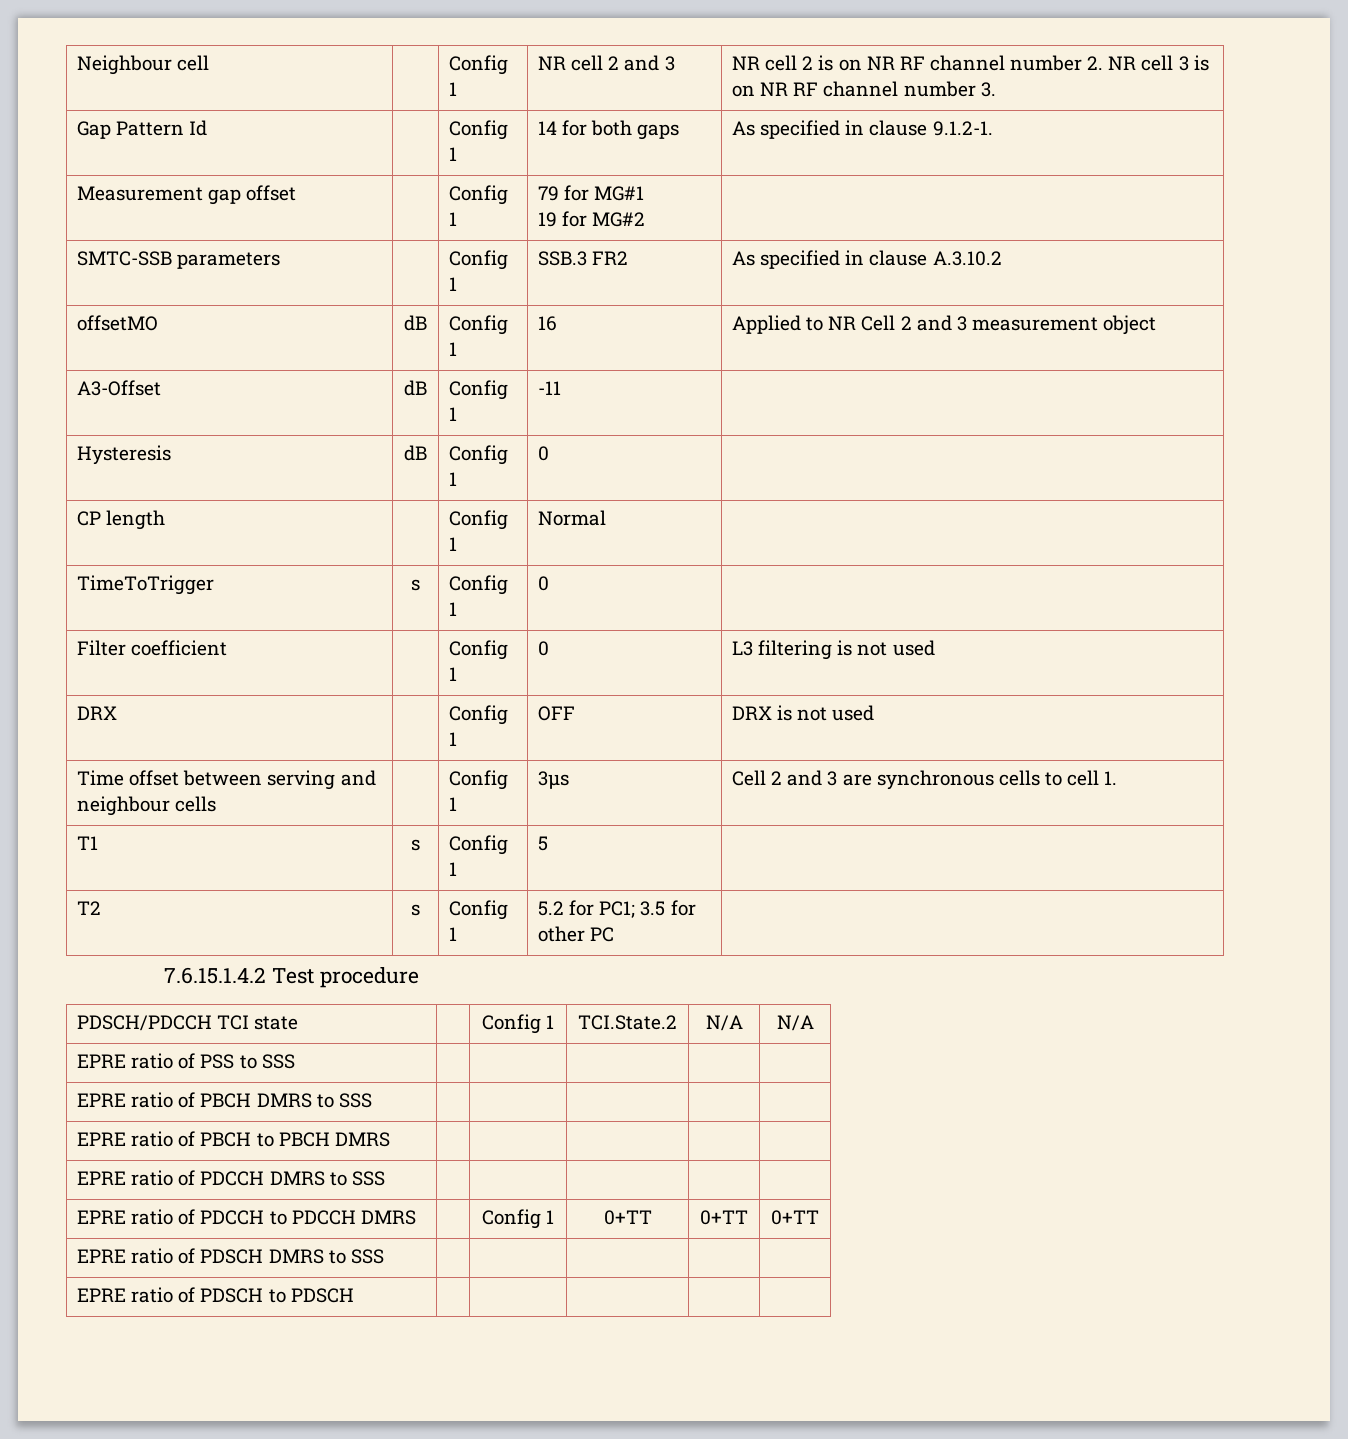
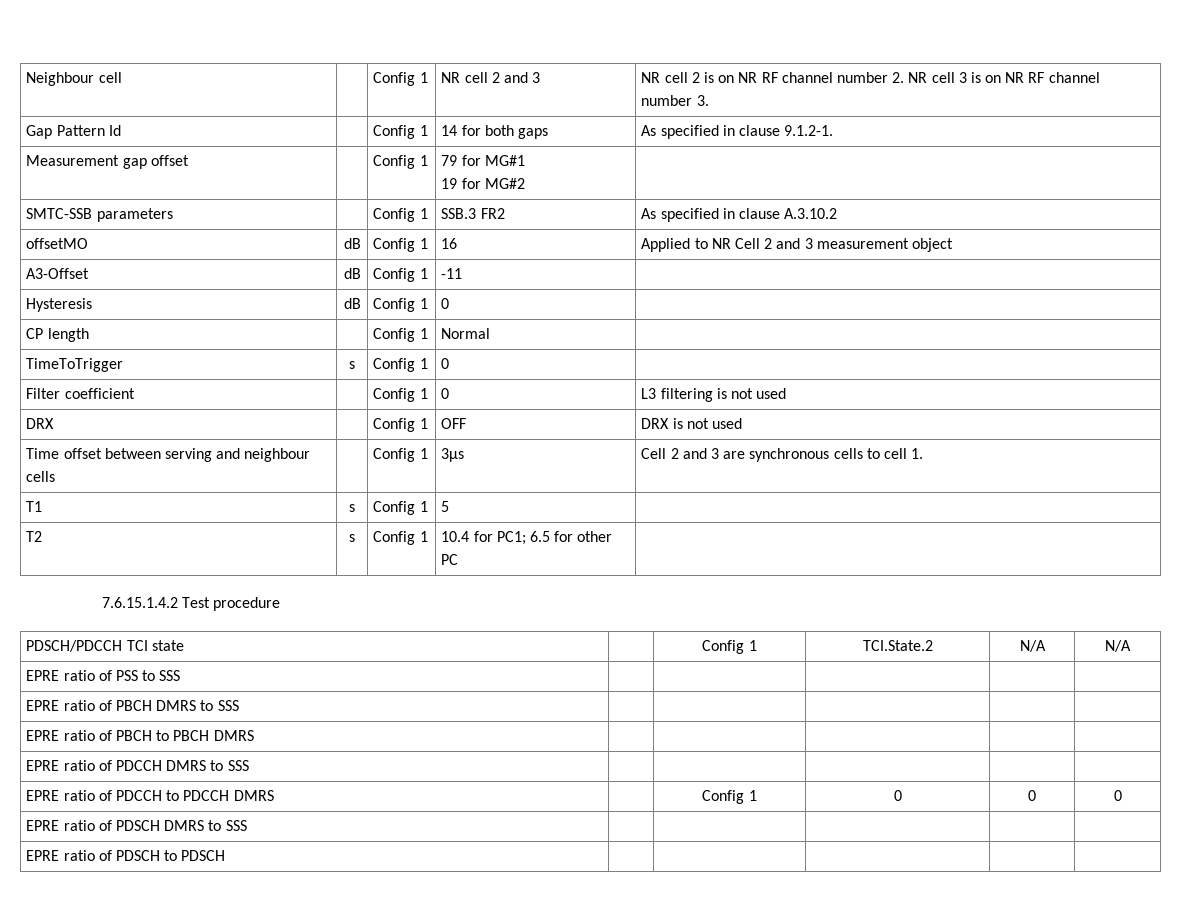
[538,901,565,916] 5.2 -> [441,531,470,542] 10.4
[640,901,666,916] 3.5 -> [530,531,551,542] 6.5
[603,1210,652,1225] [700,1210,748,1225] [771,1210,819,1225] 0+TT | 0+TT | 0+TT -> [893,790,902,801] [1028,790,1036,801] [1113,790,1122,801] 0 | 0 | 0

